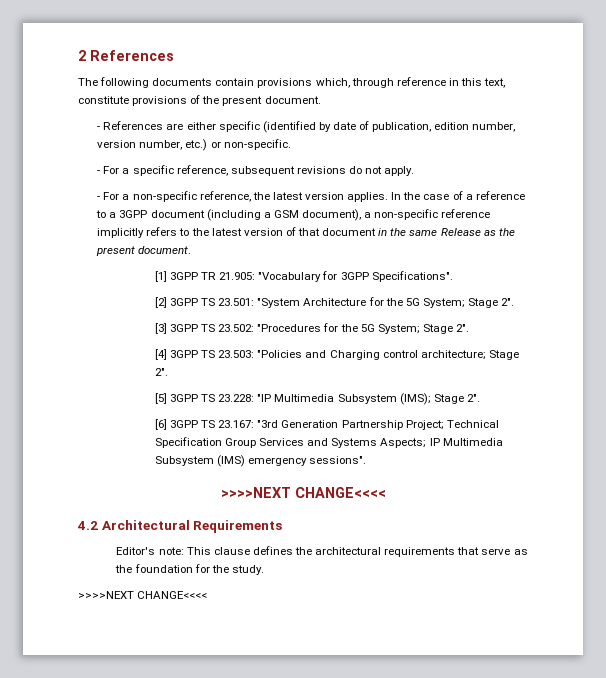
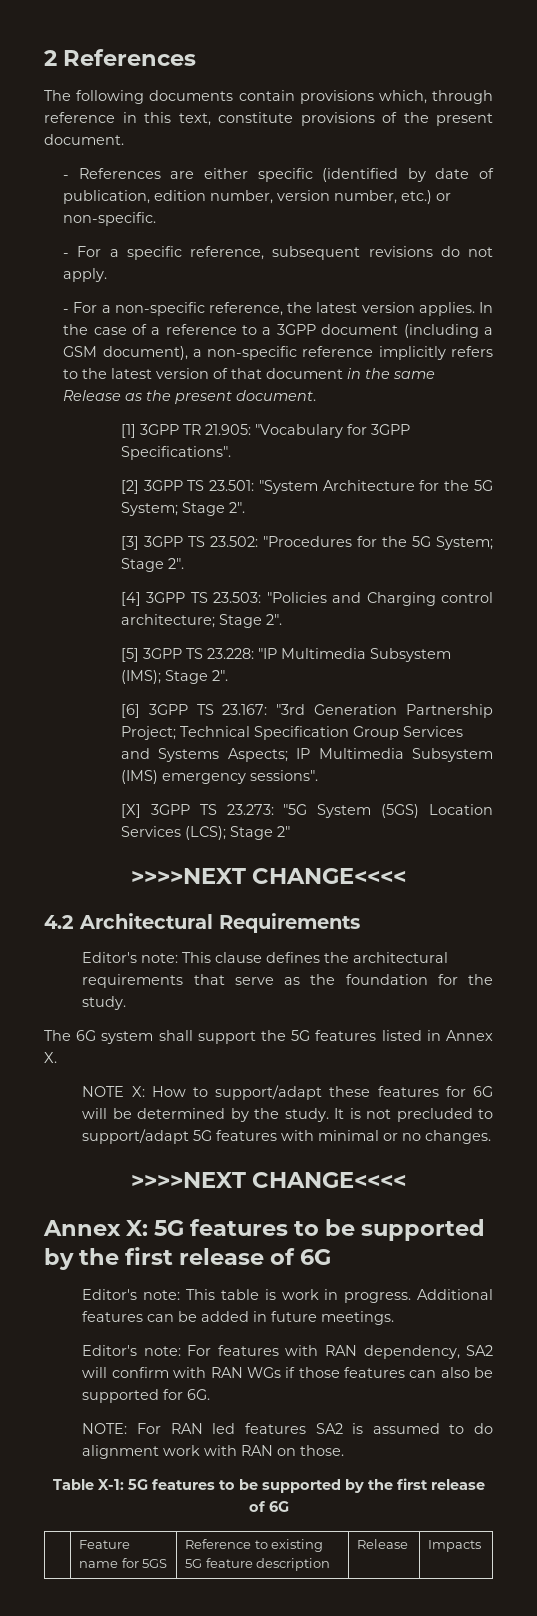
(367, 460) none -> [120,804,494,818] [120,826,290,840] // [X] 3GPP TS 23.273: "5G System (5GS) Location Services (LCS); Stage 2"
[78,591,208,599] >>>>NEXT CHANGE<<<< -> [44,1030,493,1044] [44,1052,57,1063] [82,1085,494,1100] [82,1108,493,1122] [82,1129,492,1144] [130,1172,407,1188] [43,1219,486,1241] [44,1247,332,1270] [82,1289,494,1303] [82,1311,395,1325] [82,1345,493,1359] [82,1367,494,1378] [82,1389,211,1403] [82,1423,493,1434] [82,1445,345,1459] [52,1478,485,1493] [248,1501,289,1512] [79,1540,131,1549] [79,1558,168,1568] [185,1539,324,1552] [185,1558,331,1571] [357,1539,409,1549] [428,1540,482,1552] The 6G system shall support the 5G features listed in Annex X. // NOTE X: How to support/adapt these features for 6G will be determined by the study. It is not precluded to support/adapt 5G features with minimal or no changes. // >>>>NEXT CHANGE<<<< // Annex X: 5G features to be supported by the first release of 6G // Editor's note: This table is work in progress. Additional features can be added in future meetings. // Editor's note: For features with RAN dependency, SA2 will confirm with RAN WGs if those features can also be supported for 6G. // NOTE: For RAN led features SA2 is assumed to do alignment work with RAN on those. // Table X-1: 5G features to be supported by the first release of 6G // | Feature name for 5GS | Reference to existing 5G feature description | Release | Impacts

